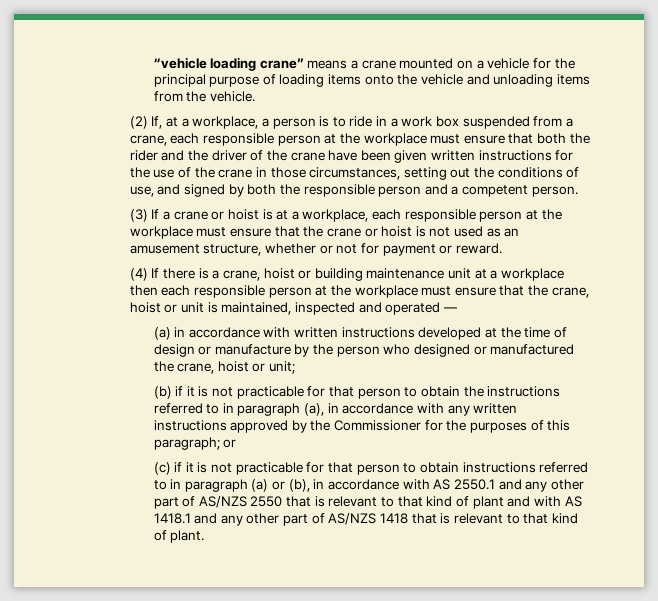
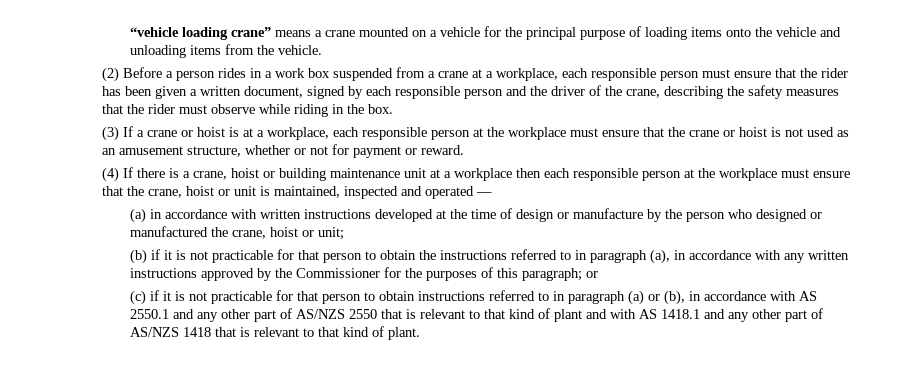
[151,116,373,129] If, at a workplace, a person is to ride -> [122,67,246,81] Before a person rides
[129,133,590,146] [129,150,158,161] crane, each responsible person at the workplace must ensure that both the rider -> [437,68,848,81] [101,86,503,99] crane at a workplace, each responsible person must ensure that the rider has been given a written document, signed by each responsible person
[290,150,574,163] [129,167,580,180] [129,184,578,197] crane have been given written instructions for the use of the crane in those circumstances, setting out the conditions of use, and signed by both the responsible person and a competent person. -> [625,85,839,99] [101,104,393,117] crane, describing the safety measures that the rider must observe while riding in the box.

